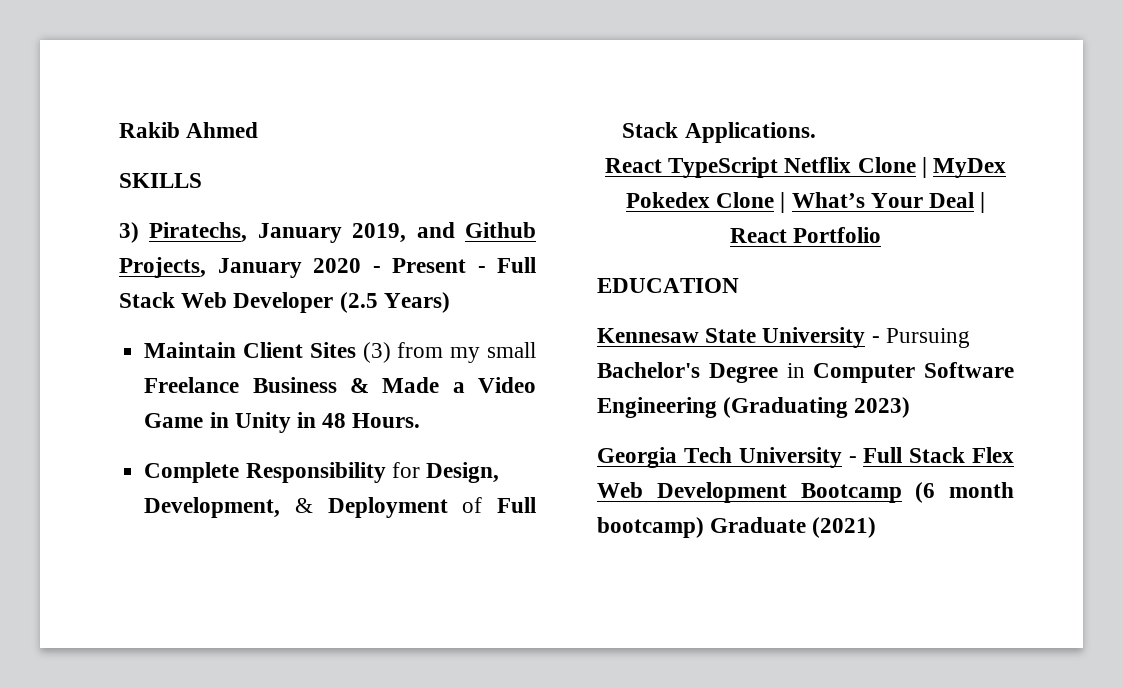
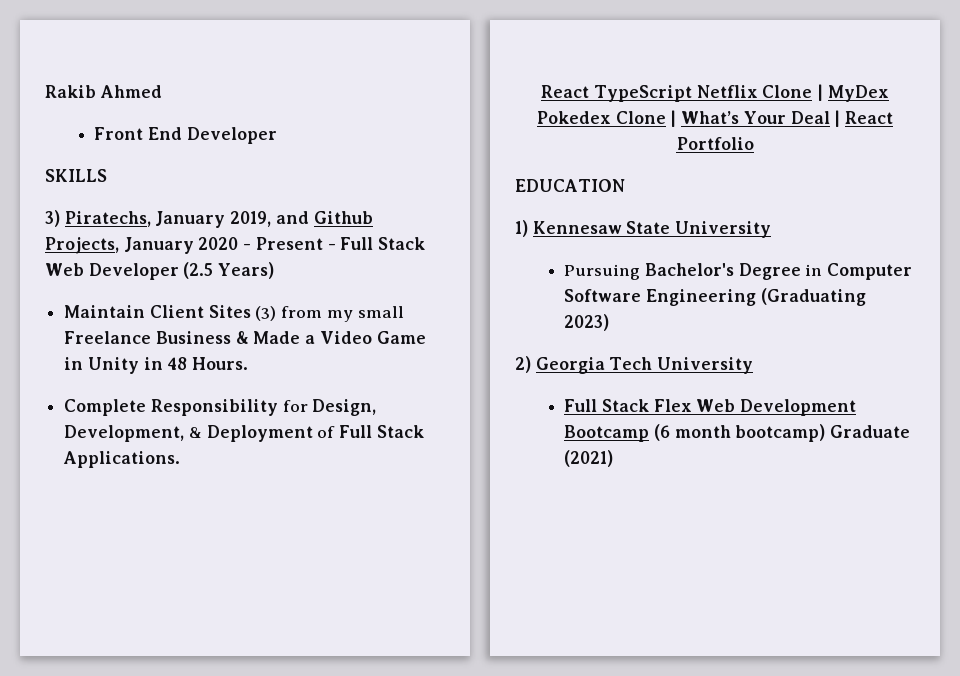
(259, 130) none -> [94,127,277,144] // Front End Developer
(739, 285) none -> [515,220,528,237] 1)
[871,336,880,343] - -> (772, 229) //
(911, 407) none -> [515,356,531,373] 2)
[848,456,857,463] - -> (754, 365) //

